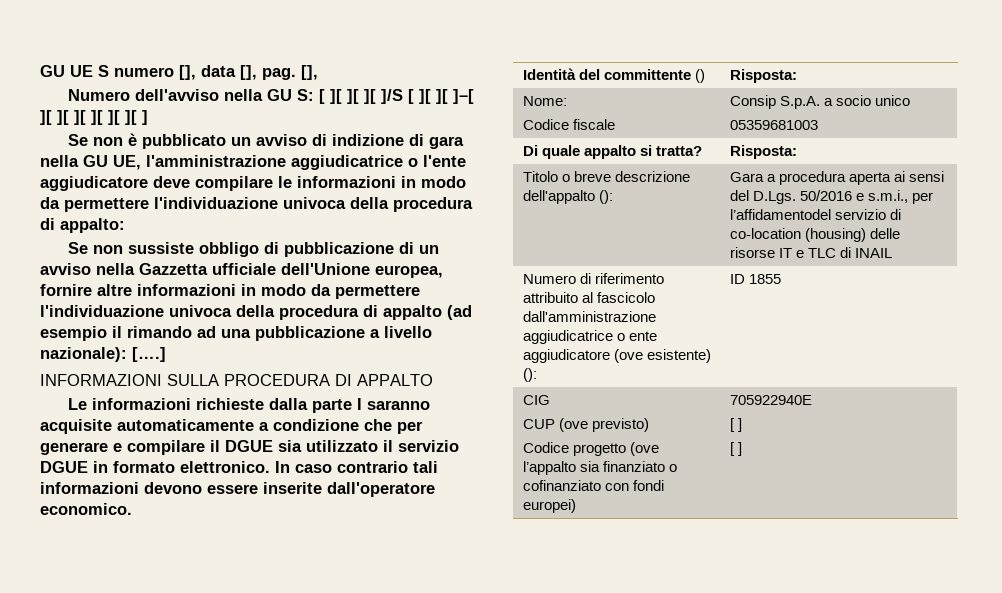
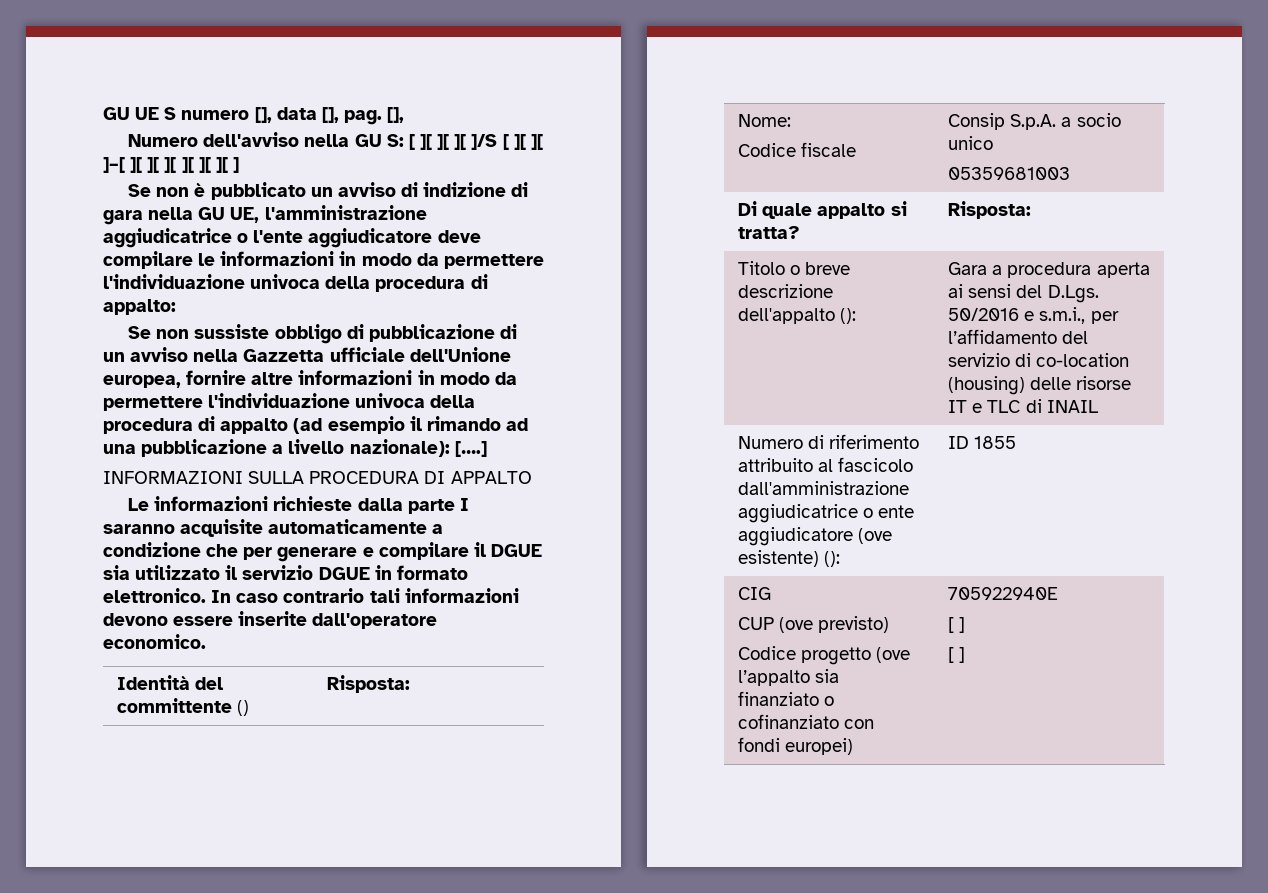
[729,209,831,220] l’affidamentodel -> [948,329,1089,344] l’affidamento del

